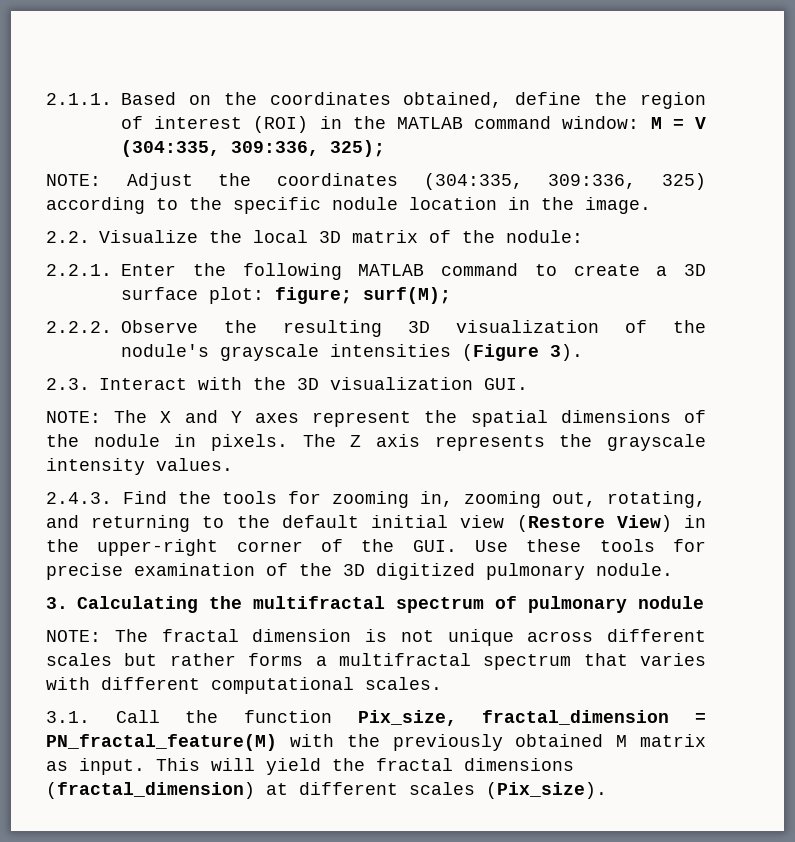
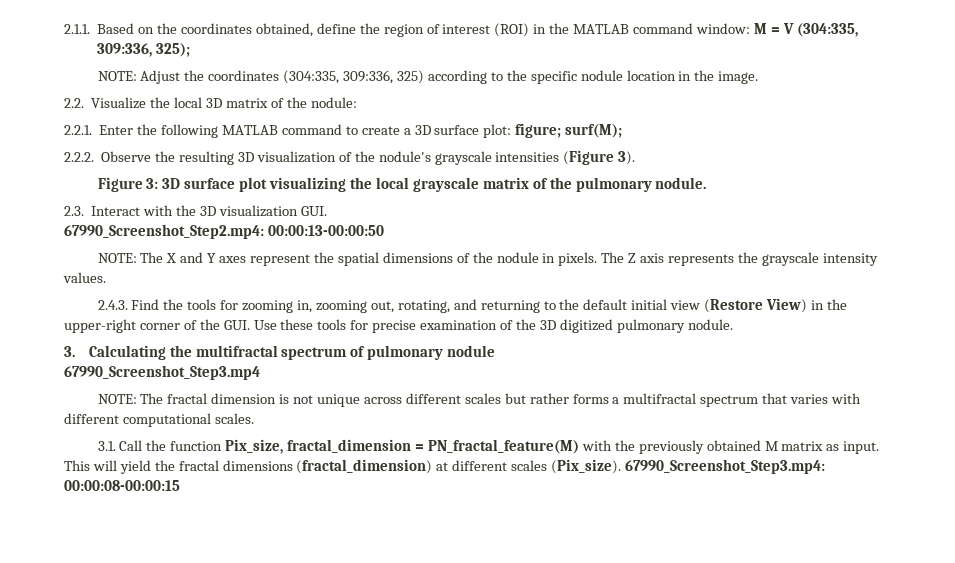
(583, 352) none -> [97,177,707,192] // Figure 3: 3D surface plot visualizing the local grayscale matrix of the pulmonary nodule.
(528, 384) none -> [64,224,384,239] // 67990_Screenshot_Step2.mp4: 00:00:13-00:00:50
(704, 602) none -> [64,365,260,380] // 67990_Screenshot_Step3.mp4
(607, 790) none -> [625,459,826,474] [64,480,180,491] 67990_Screenshot_Step3.mp4: 00:00:08-00:00:15

